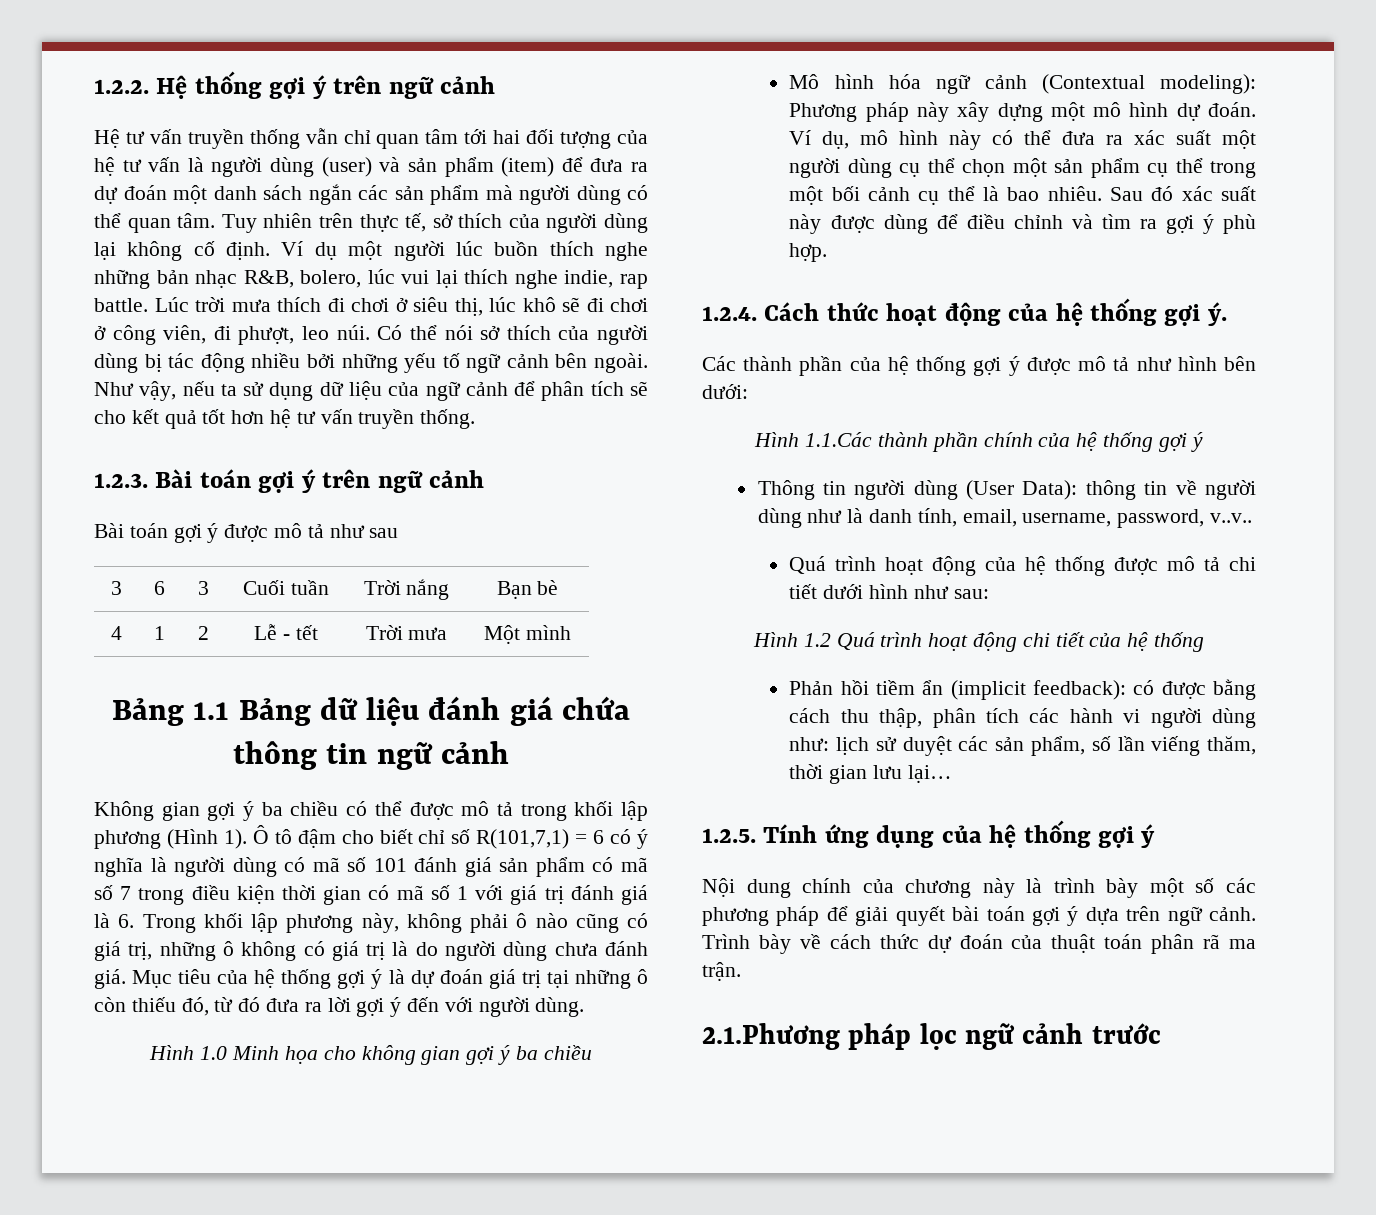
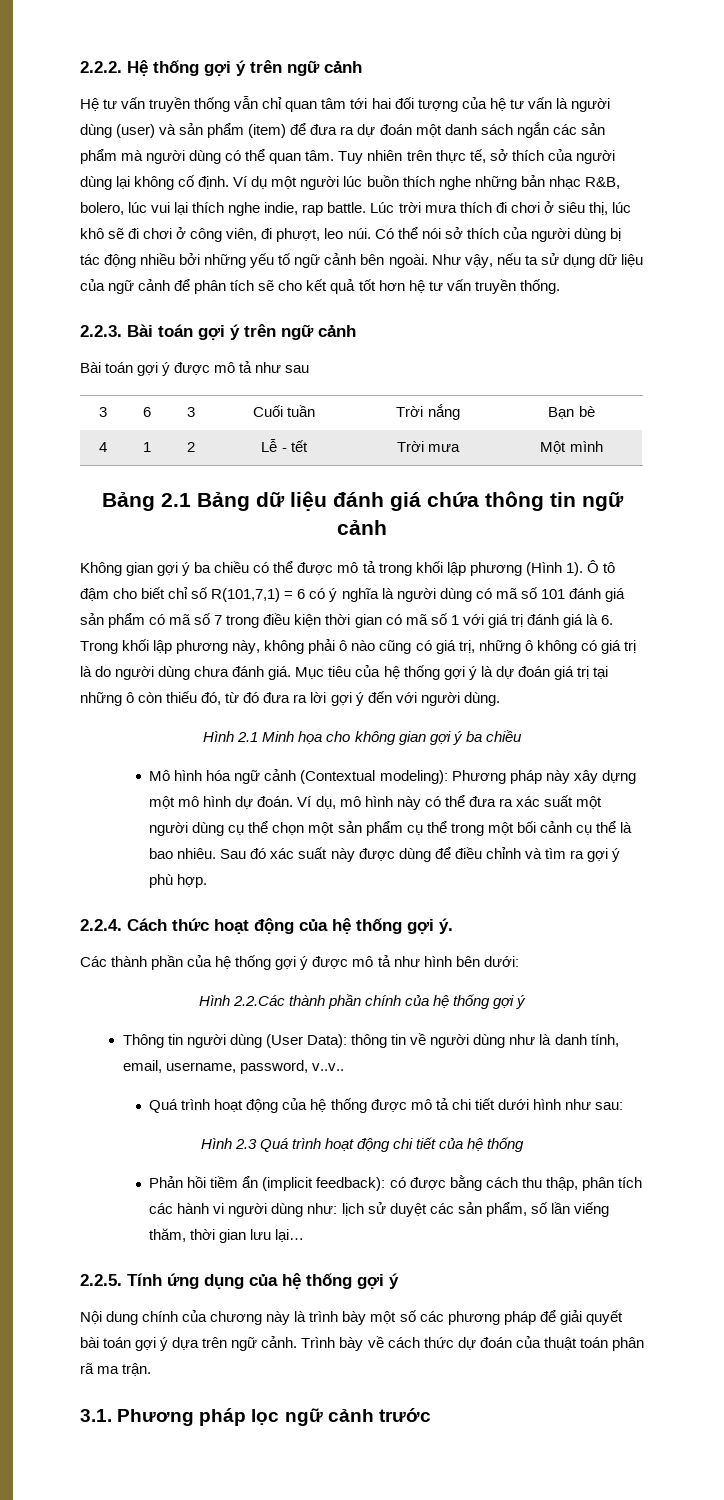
[94,79,149,94] 1.2.2. -> [80,61,122,73] 2.2.2.
[94,473,148,488] 1.2.3. -> [80,325,122,337] 2.2.3.
[193,702,230,720] 1.1 -> [160,493,191,507] 2.1
[200,1046,228,1060] 1.0 -> [237,732,259,742] 2.1
[702,306,757,321] 1.2.4. -> [80,919,122,931] 2.2.4.
[805,432,873,447] 1.1.Các -> [232,995,285,1006] 2.2.Các
[803,633,831,647] 1.2 -> [234,1139,257,1149] 2.3
[702,828,756,843] 1.2.5. -> [80,1274,122,1286] 2.2.5.
[702,1023,840,1050] 2.1.Phương -> [80,1409,195,1426] 3.1. Phương

